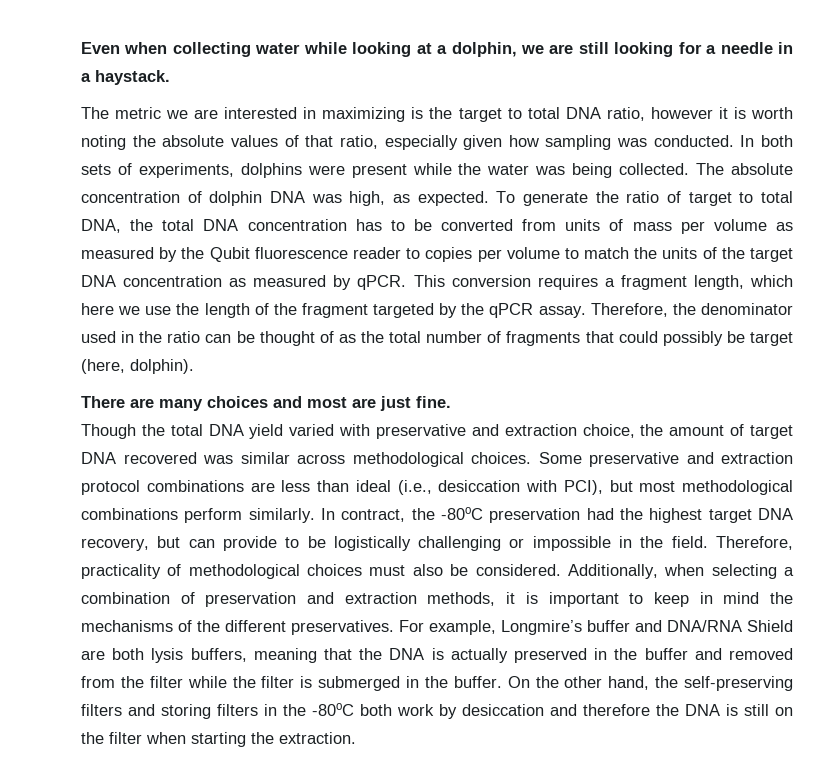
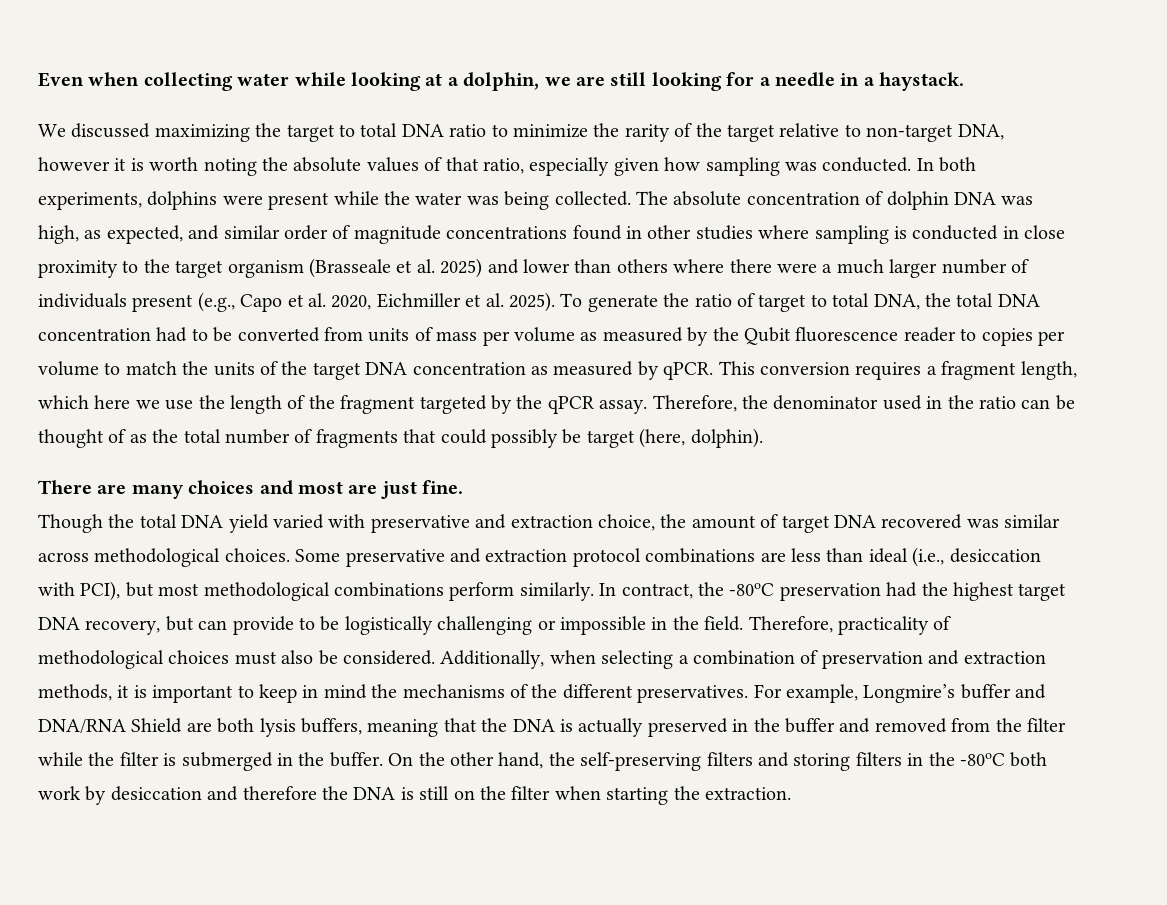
[81,107,424,122] The metric we are interested in maximizing is -> [38,123,250,142] We discussed maximizing
[606,107,645,121] ratio, -> [449,123,1004,142] ratio to minimize the rarity of the target relative to non-target DNA,
[81,163,132,175] sets of -> (977, 164) none
[417,191,489,206] expected. -> [106,225,1066,244] [38,258,1029,278] [38,292,555,312] expected, and similar order of magnitude concentrations found in other studies where sampling is conducted in close proximity to the target organism (Brasseale et al. 2025) and lower than others where there were a much larger number of individuals present (e.g., Capo et al. 2020, Eichmiller et al. 2025).
[355,219,382,231] has -> [156,327,188,342] had

